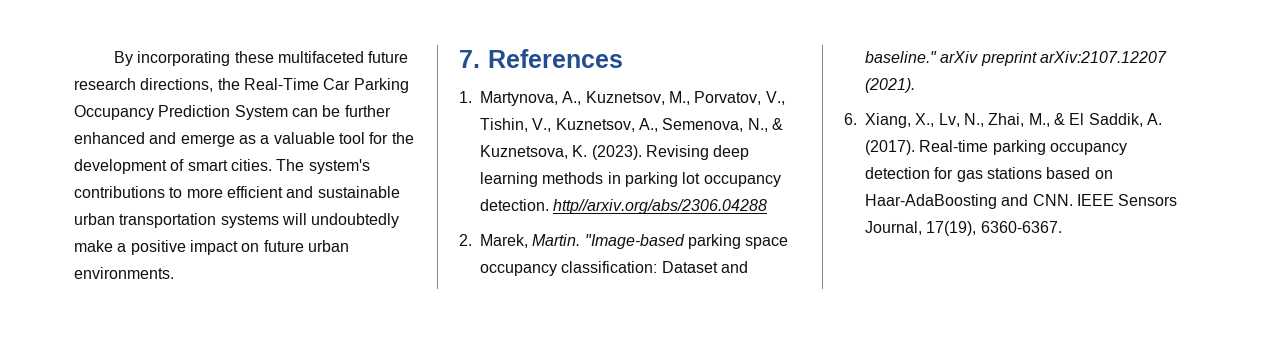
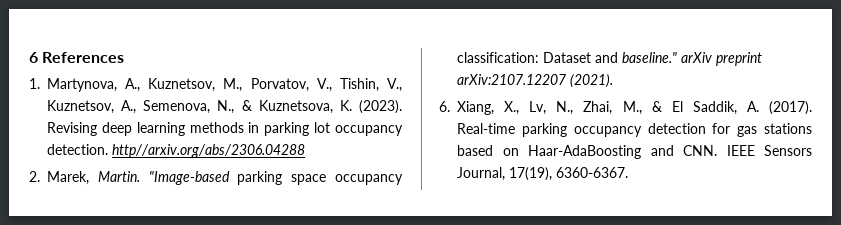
[113,51,409,66] [74,78,409,93] [74,105,391,120] [74,132,414,147] [74,159,370,174] [74,186,400,198] [74,213,400,228] [74,240,349,255] [74,267,174,279] [459,50,480,68] By incorporating these multifaceted future research directions, the Real-Time Car Parking Occupancy Prediction System can be further enhanced and emerge as a valuable tool for the development of smart cities. The system's contributions to more efficient and sustainable urban transportation systems will undoubtedly make a positive impact on future urban environments. // 7. -> [29,52,38,63] 6

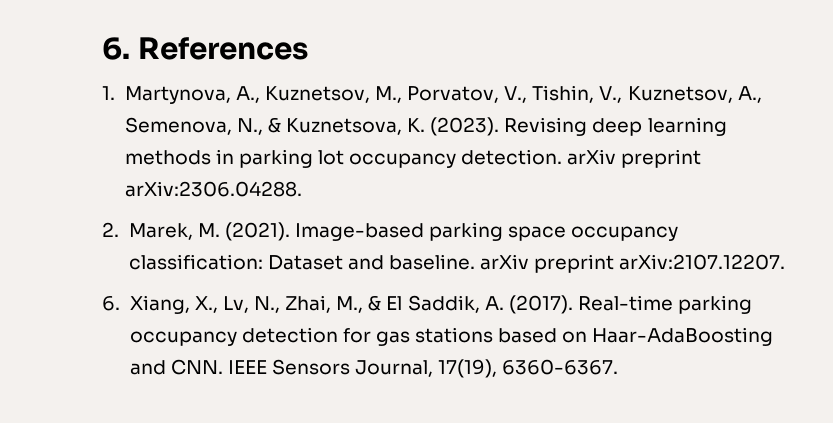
[29,52,38,63] 6 -> [102,37,130,60] 6.
[112,144,305,158] http//arxiv.org/abs/2306.04288 -> [567,149,702,168] [124,181,302,197] arXiv preprint arXiv:2306.04288.
[97,171,230,185] Martin. "Image-based -> [197,222,424,241] M. (2021). Image-based
[622,52,762,66] [457,74,613,88] baseline." arXiv preprint arXiv:2107.12207 (2021). -> [388,254,786,273] baseline. arXiv preprint arXiv:2107.12207.

